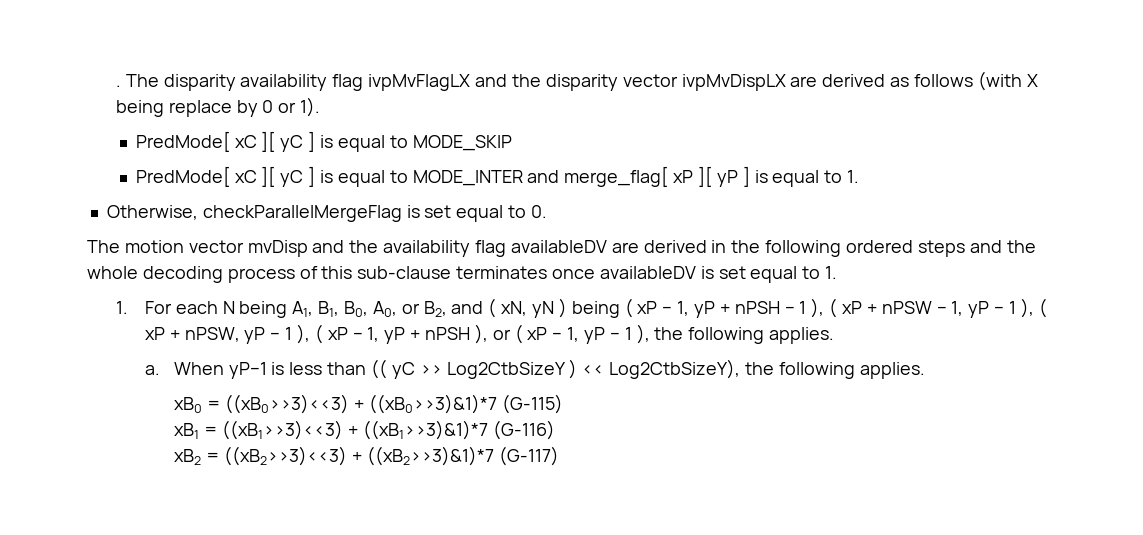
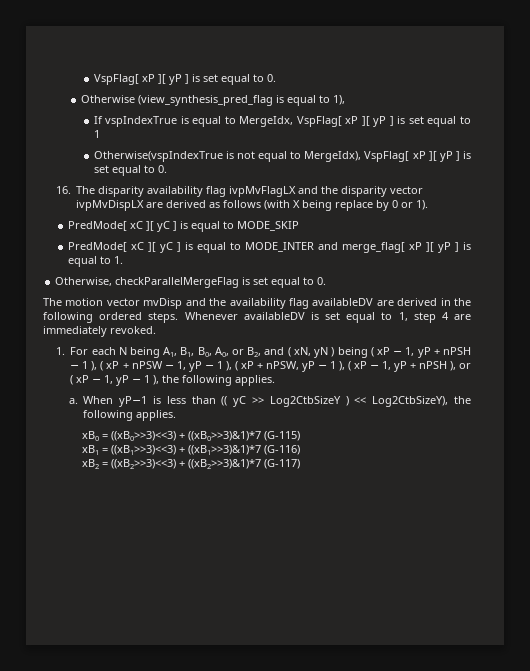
[115,85,121,87] . -> [93,74,276,85] [80,95,345,106] [93,116,471,127] [93,130,100,138] [93,151,471,162] [93,165,167,176] [55,186,71,194] VspFlag[ xP ][ yP ] is set equal to 0. // Otherwise (view_synthesis_pred_flag is equal to 1), // If vspIndexTrue is equal to MergeIdx, VspFlag[ xP ][ yP ] is set equal to 1 // Otherwise(vspIndexTrue is not equal to MergeIdx), VspFlag[ xP ][ yP ] is set equal to 0. // 16.
[917,240,1036,257] [87,266,596,283] steps and the whole decoding process of this sub-clause terminates once -> [148,312,238,323] steps. Whenever
[825,266,838,279] 1. -> [398,312,472,323] [43,326,156,337] 1, step 4 are immediately revoked.

